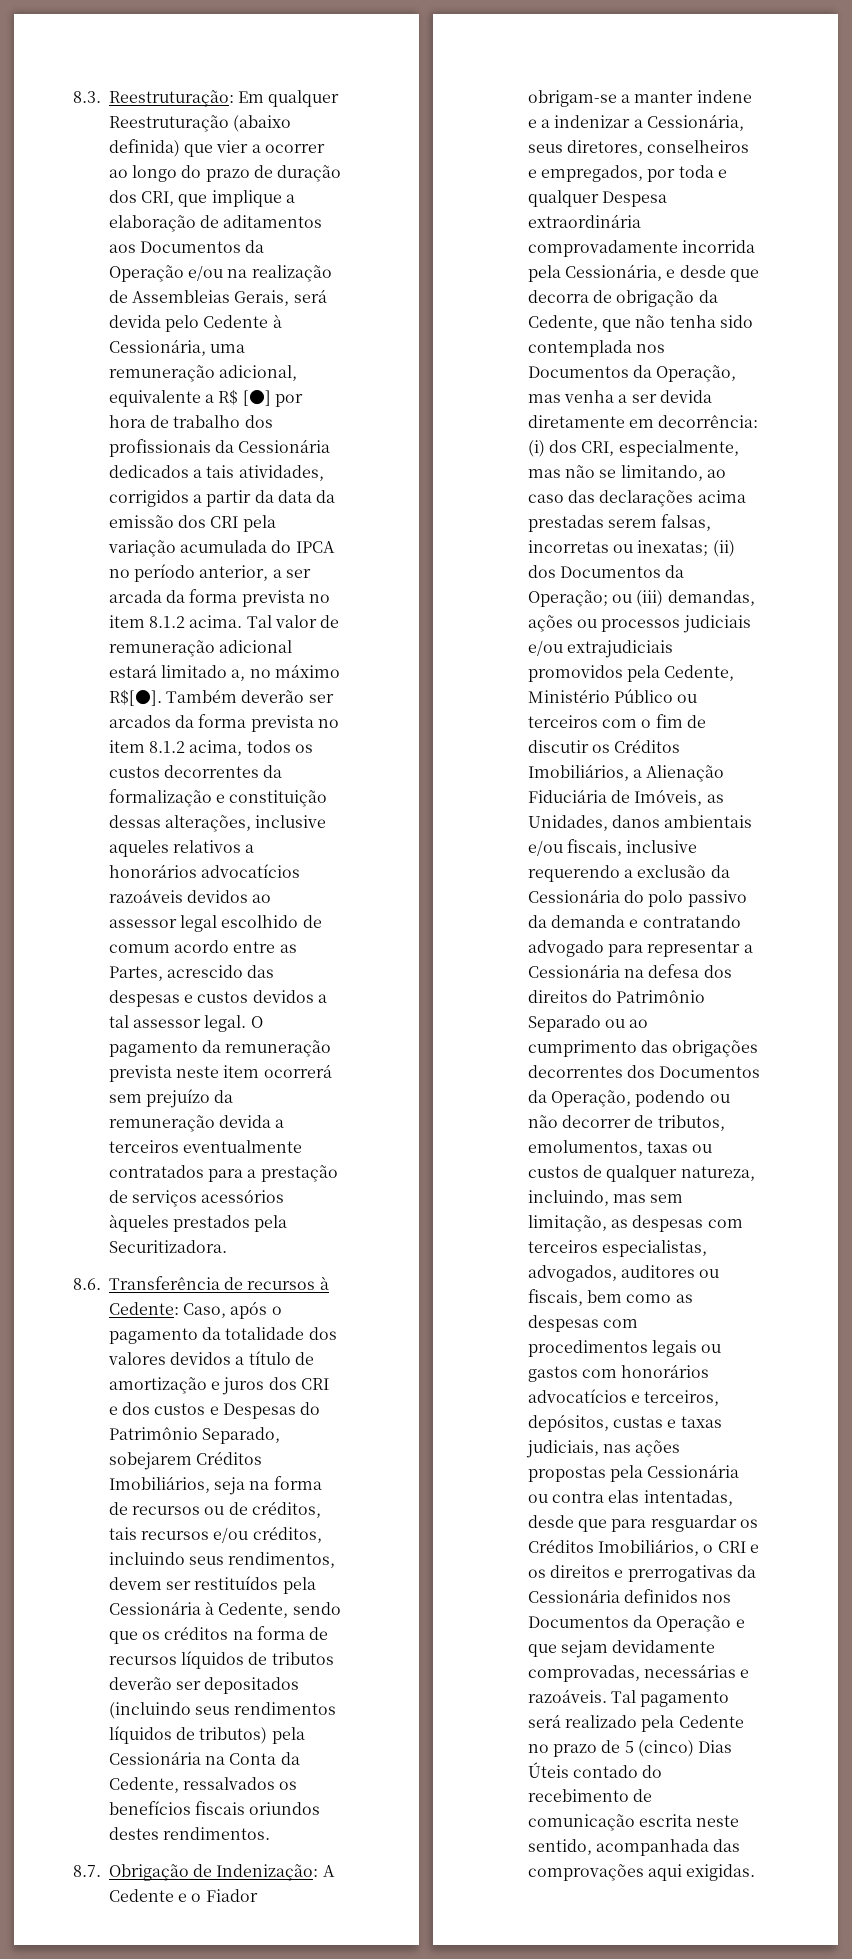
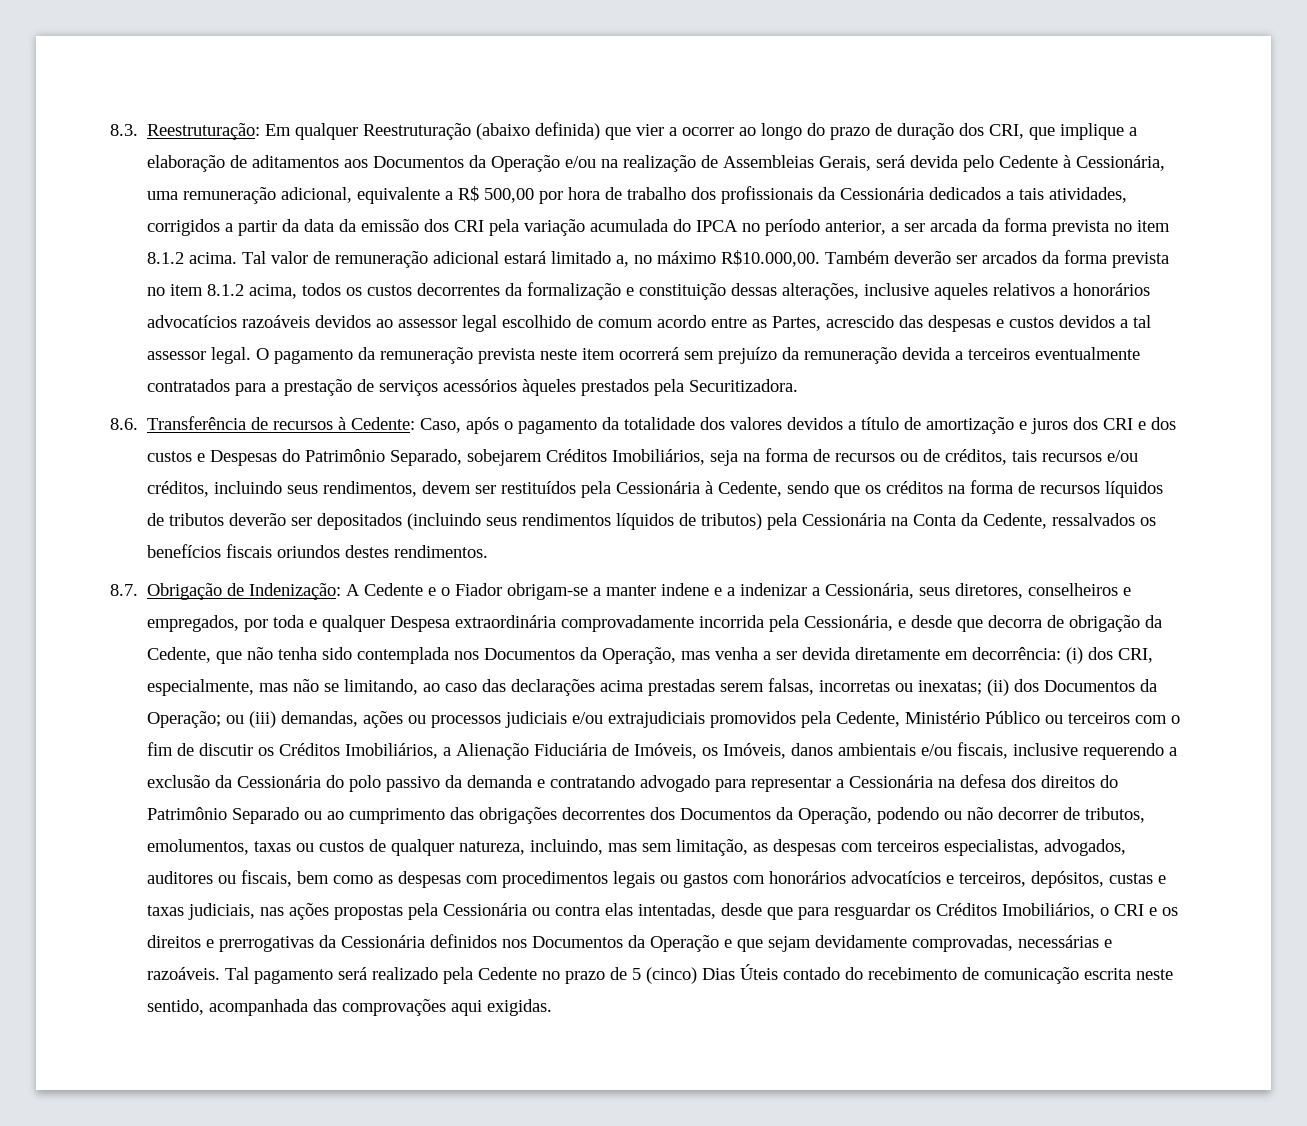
[242,390,271,406] [●] -> [484,188,535,203] 500,00
[108,689,162,706] R$[●]. -> [721,250,821,267] R$10.000,00.
[706,794,724,803] [527,815,608,831] as Unidades, -> [702,743,787,759] os Imóveis,

